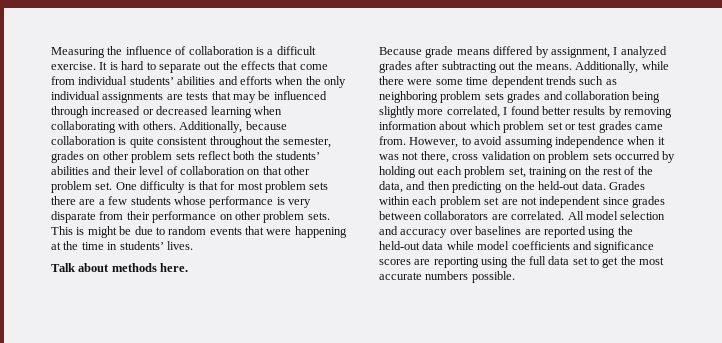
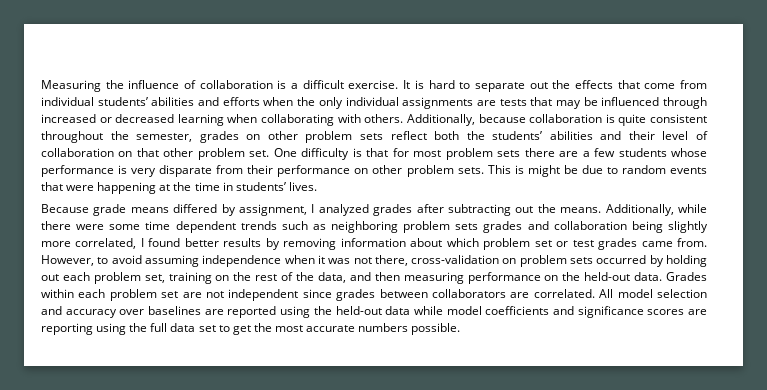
[51,263,189,272] // Talk about methods here. -> (317, 186) none
[452,151,531,160] cross validation -> [411,255,500,264] cross-validation
[452,181,503,193] predicting -> [403,272,541,284] measuring performance

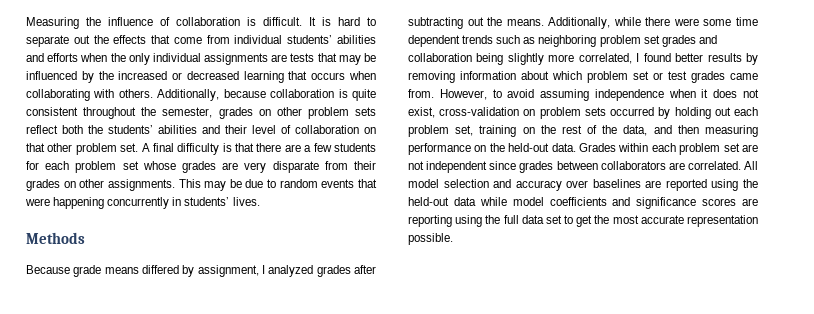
[291,80,399,89] a difficult exercise. -> [263,17,302,26] difficult.
[663,97,707,109] through -> [81,71,114,83] by the
(224, 120) none -> [288,71,346,80] that occurs
[273,148,297,157] One -> [141,143,174,152] A final
[392,148,521,160] for most problem sets -> (255, 147) none
[671,148,708,157] [41,165,128,177] whose performance is -> [26,161,239,173] for each problem set whose grades are
[277,165,560,177] performance on other problem sets. This is might -> [26,179,227,191] grades on other assignments. This may
[159,182,220,191] at the time -> [107,197,170,209] concurrently
(317, 186) none -> [26,232,85,244] // Methods
[455,223,479,230] sets -> [643,35,660,44] set
[328,255,408,266] was not there, -> [713,89,759,98] [408,107,435,118] does not exist,
[358,323,409,332] numbers -> [687,215,758,227] representation

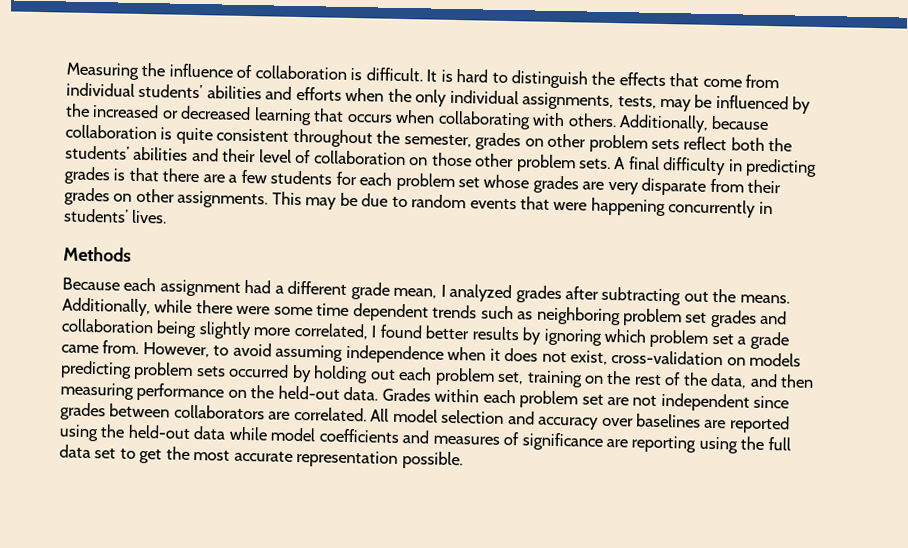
[26,35,90,47] separate out -> [511,70,589,89] distinguish
[204,53,337,65] assignments are tests that -> [522,92,657,111] assignments, tests,
[26,143,139,155] that other problem set. -> [431,152,611,173] those other problem sets.
(220, 149) none -> [728,158,818,177] [64,166,110,185] in predicting grades
[73,265,259,277] grade means differed by assignment, -> [123,277,438,300] each assignment had a different grade mean,
[408,71,725,83] removing information about which problem set or test grades -> [543,328,789,350] ignoring which problem set a grade
(536, 112) none -> [749,352,802,367] [60,360,132,379] models predicting
[636,197,737,209] significance scores -> [432,431,603,451] measures of significance

